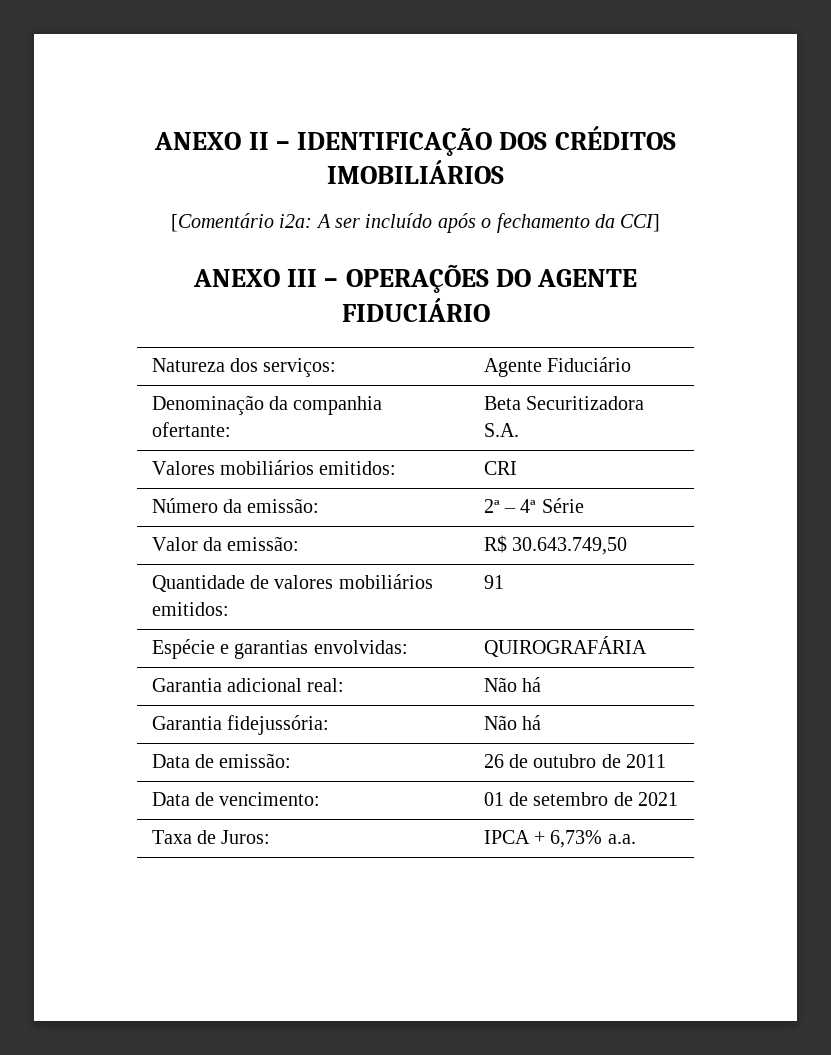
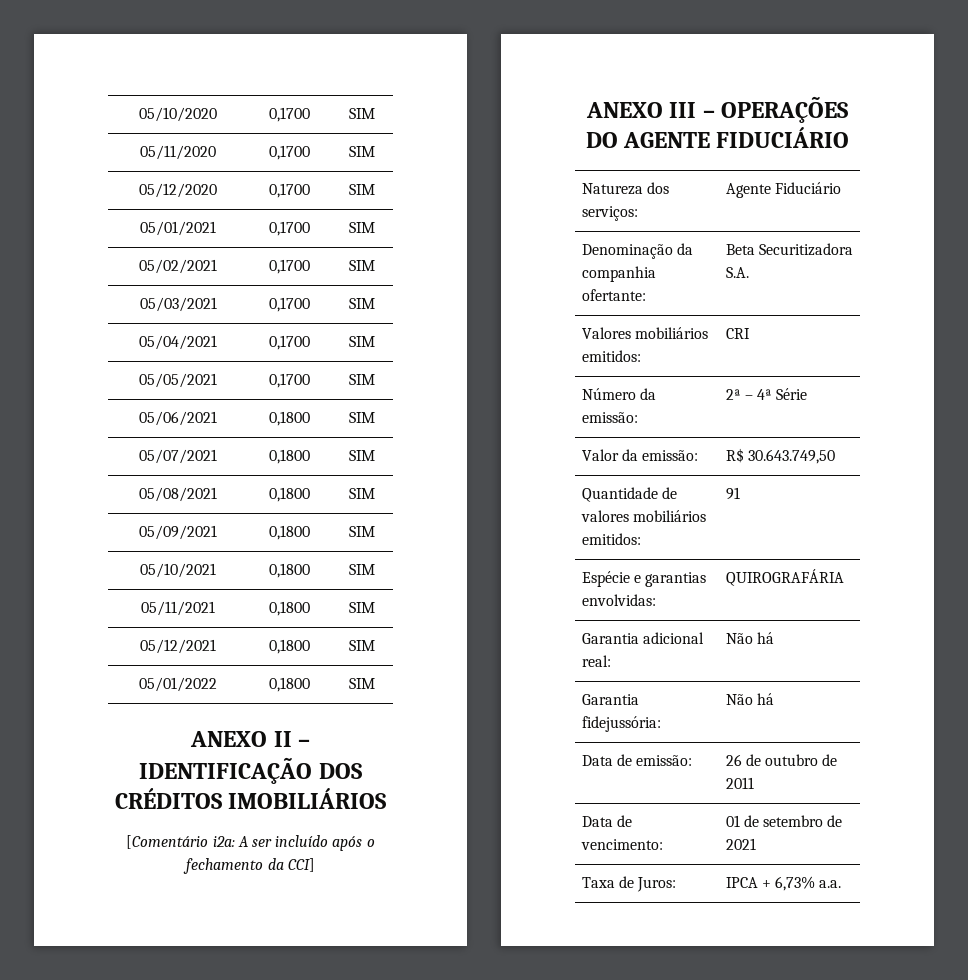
(154, 141) none -> [139,107,217,122] [269,107,310,122] [349,108,375,119] [140,145,216,160] [269,145,310,160] [349,146,375,157] [139,183,217,198] [269,183,310,198] [349,184,375,195] [140,221,216,236] [269,221,310,236] [349,222,375,233] [139,259,217,274] [269,259,310,274] [349,260,375,271] [139,297,217,312] [269,297,310,312] [349,298,375,309] [139,335,217,350] [269,335,310,350] [349,336,375,347] [139,373,217,388] [269,373,310,388] [349,374,375,385] [139,411,217,426] [269,411,310,426] [349,412,375,423] [139,449,217,464] [269,449,310,464] [349,450,375,461] [139,487,217,502] [269,487,310,502] [349,488,375,499] [139,525,217,540] [269,525,310,540] [349,526,375,537] [140,563,216,578] [269,563,310,578] [349,564,375,575] [141,601,215,616] [269,601,310,616] [349,602,375,613] [140,639,216,654] [269,639,310,654] [349,640,375,651] [139,677,217,692] [269,677,310,692] [349,678,375,689] 05/10/2020 | 0,1700 | SIM // 05/11/2020 | 0,1700 | SIM // 05/12/2020 | 0,1700 | SIM // 05/01/2021 | 0,1700 | SIM // 05/02/2021 | 0,1700 | SIM // 05/03/2021 | 0,1700 | SIM // 05/04/2021 | 0,1700 | SIM // 05/05/2021 | 0,1700 | SIM // 05/06/2021 | 0,1800 | SIM // 05/07/2021 | 0,1800 | SIM // 05/08/2021 | 0,1800 | SIM // 05/09/2021 | 0,1800 | SIM // 05/10/2021 | 0,1800 | SIM // 05/11/2021 | 0,1800 | SIM // 05/12/2021 | 0,1800 | SIM // 05/01/2022 | 0,1800 | SIM //

